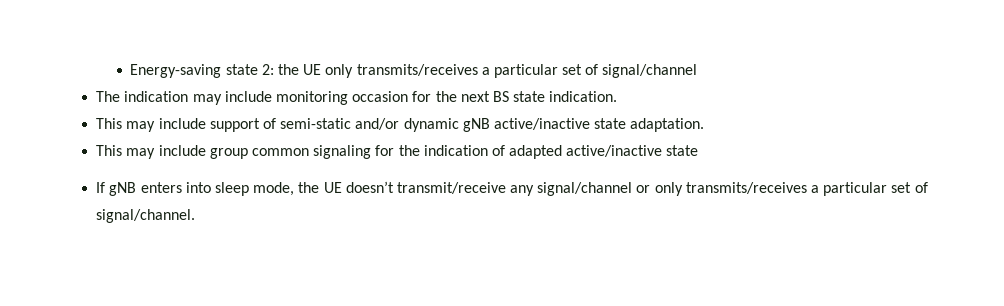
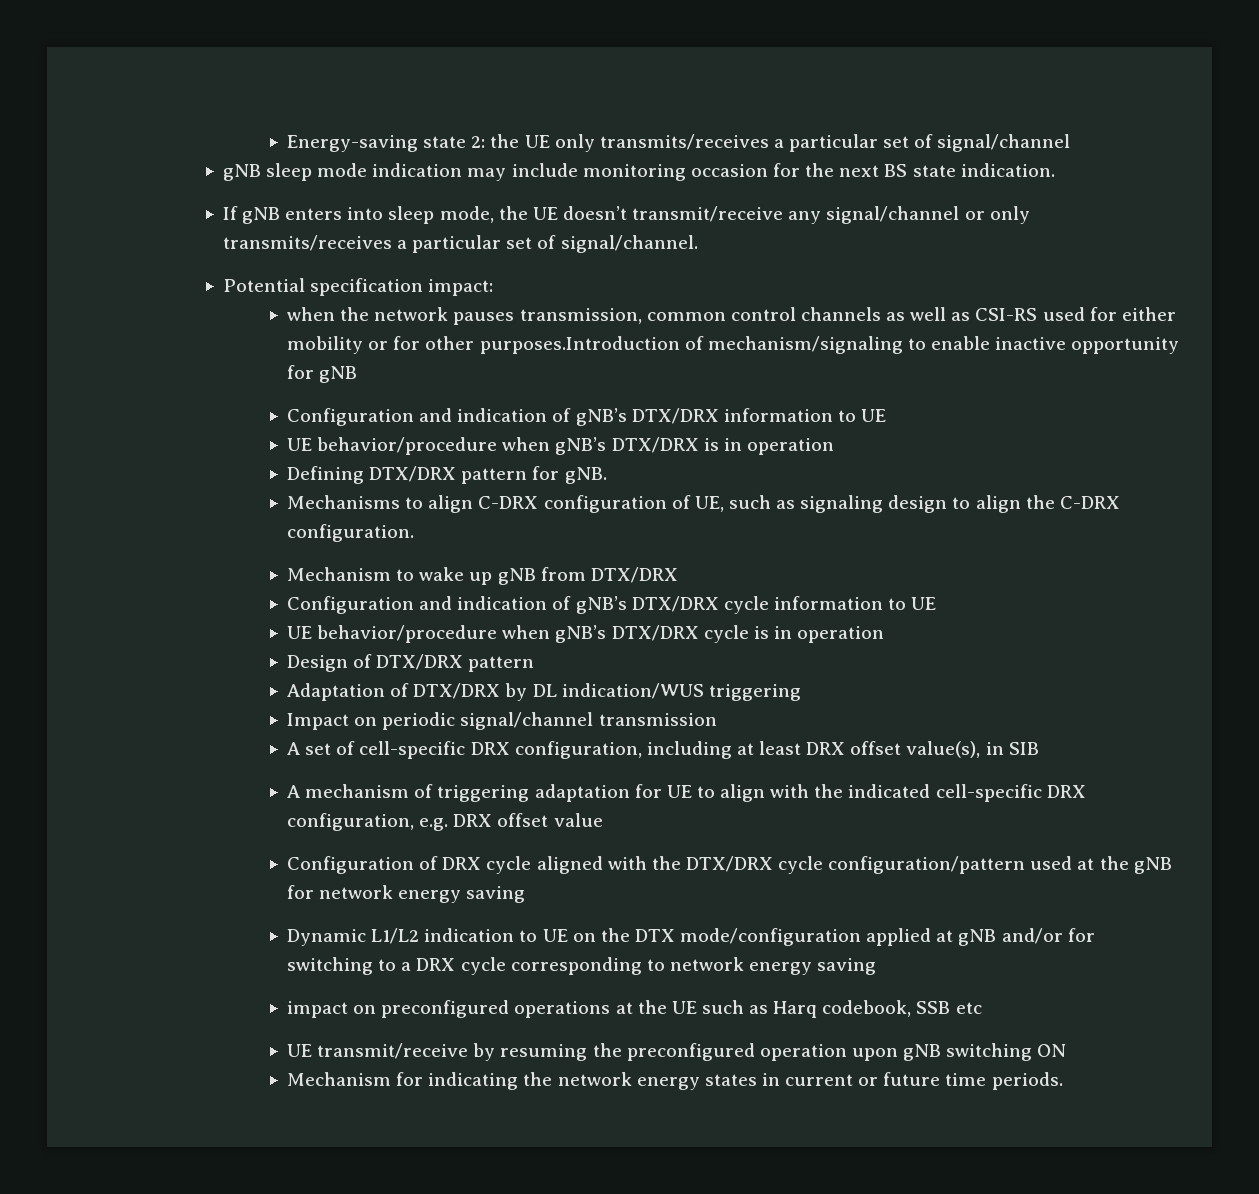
[96,91,121,102] The -> [222,163,368,181] gNB sleep mode
[96,118,705,132] [96,145,699,159] // This may include support of semi-static and/or dynamic gNB active/inactive state adaptation. // This may include group common signaling for the indication of adapted active/inactive state -> (1055, 170) none
(196, 216) none -> [222,278,494,296] [287,307,1176,325] [287,336,1180,354] [287,365,358,383] [287,408,887,426] [287,437,834,455] [287,466,607,484] [287,495,1120,513] [287,524,415,542] [287,567,678,585] [287,596,937,614] [287,625,885,643] [287,654,535,672] [287,683,801,701] [287,712,717,730] [287,741,1039,759] [287,784,1086,802] [287,813,603,831] [287,856,1172,874] [287,885,526,903] [287,928,1095,946] [287,957,877,975] [287,1000,982,1018] [287,1043,1067,1061] [287,1072,1063,1090] // Potential specification impact: // when the network pauses transmission, common control channels as well as CSI-RS used for either mobility or for other purposes.Introduction of mechanism/signaling to enable inactive opportunity for gNB // Configuration and indication of gNB’s DTX/DRX information to UE // UE behavior/procedure when gNB’s DTX/DRX is in operation // Defining DTX/DRX pattern for gNB. // Mechanisms to align C-DRX configuration of UE, such as signaling design to align the C-DRX configuration. // Mechanism to wake up gNB from DTX/DRX // Configuration and indication of gNB’s DTX/DRX cycle information to UE // UE behavior/procedure when gNB’s DTX/DRX cycle is in operation // Design of DTX/DRX pattern // Adaptation of DTX/DRX by DL indication/WUS triggering // Impact on periodic signal/channel transmission // A set of cell-specific DRX configuration, including at least DRX offset value(s), in SIB // A mechanism of triggering adaptation for UE to align with the indicated cell-specific DRX configuration, e.g. DRX offset value // Configuration of DRX cycle aligned with the DTX/DRX cycle configuration/pattern used at the gNB for network energy saving // Dynamic L1/L2 indication to UE on the DTX mode/configuration applied at gNB and/or for switching to a DRX cycle corresponding to network energy saving // impact on preconfigured operations at the UE such as Harq codebook, SSB etc // UE transmit/receive by resuming the preconfigured operation upon gNB switching ON // Mechanism for indicating the network energy states in current or future time periods.

